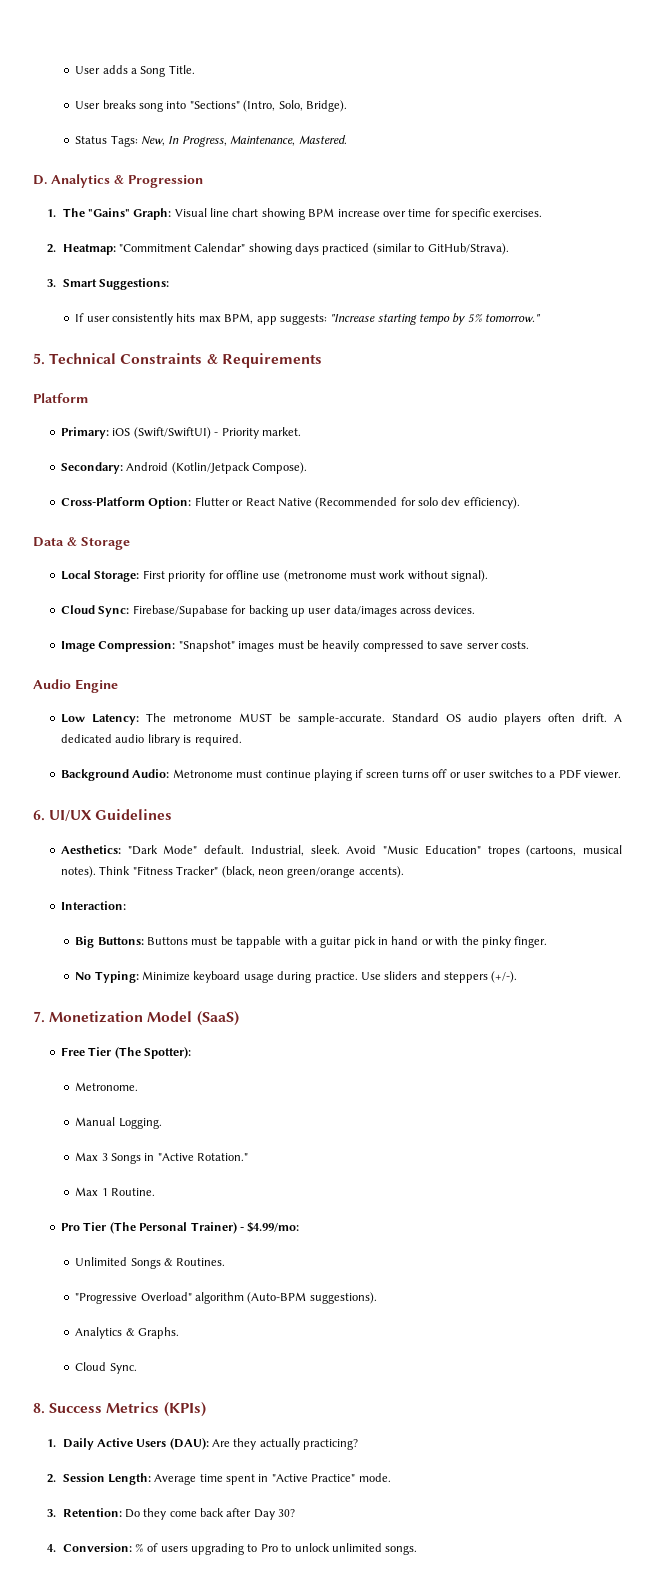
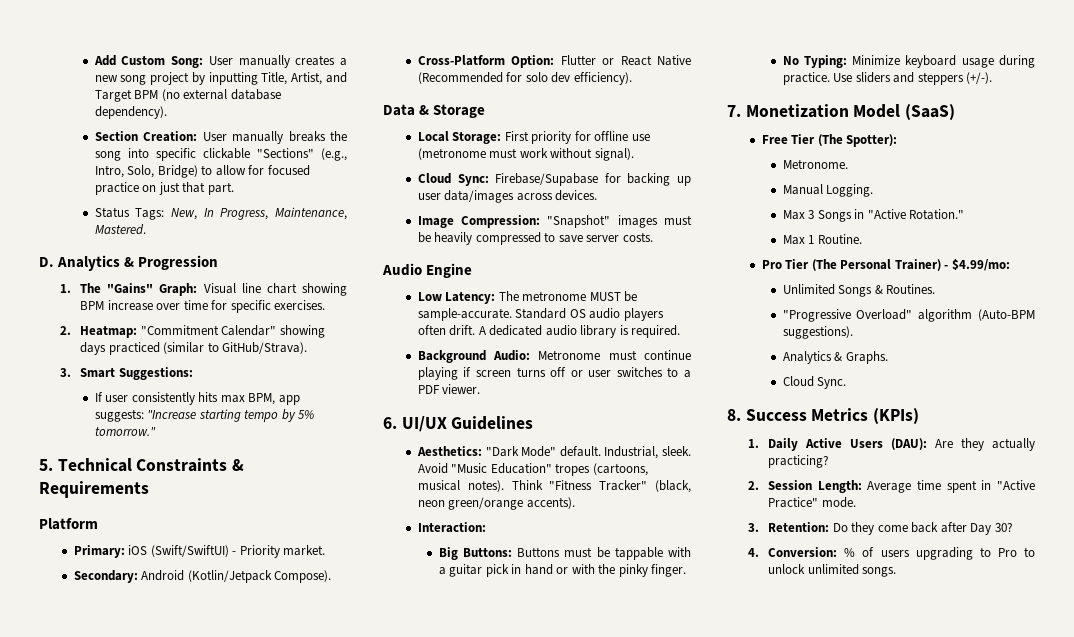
[75,65,195,77] [75,100,347,112] User adds a Song Title. // User breaks song into "Sections" (Intro, Solo, Bridge). -> [93,55,348,68] [94,72,348,85] [94,89,281,102] [94,106,167,119] [94,131,347,144] [94,148,347,161] [94,165,310,178] [94,182,234,195] Add Custom Song: User manually creates a new song project by inputting Title, Artist, and Target BPM (no external database dependency). // Section Creation: User manually breaks the song into specific clickable "Sections" (e.g., Intro, Solo, Bridge) to allow for focused practice on just that part.

